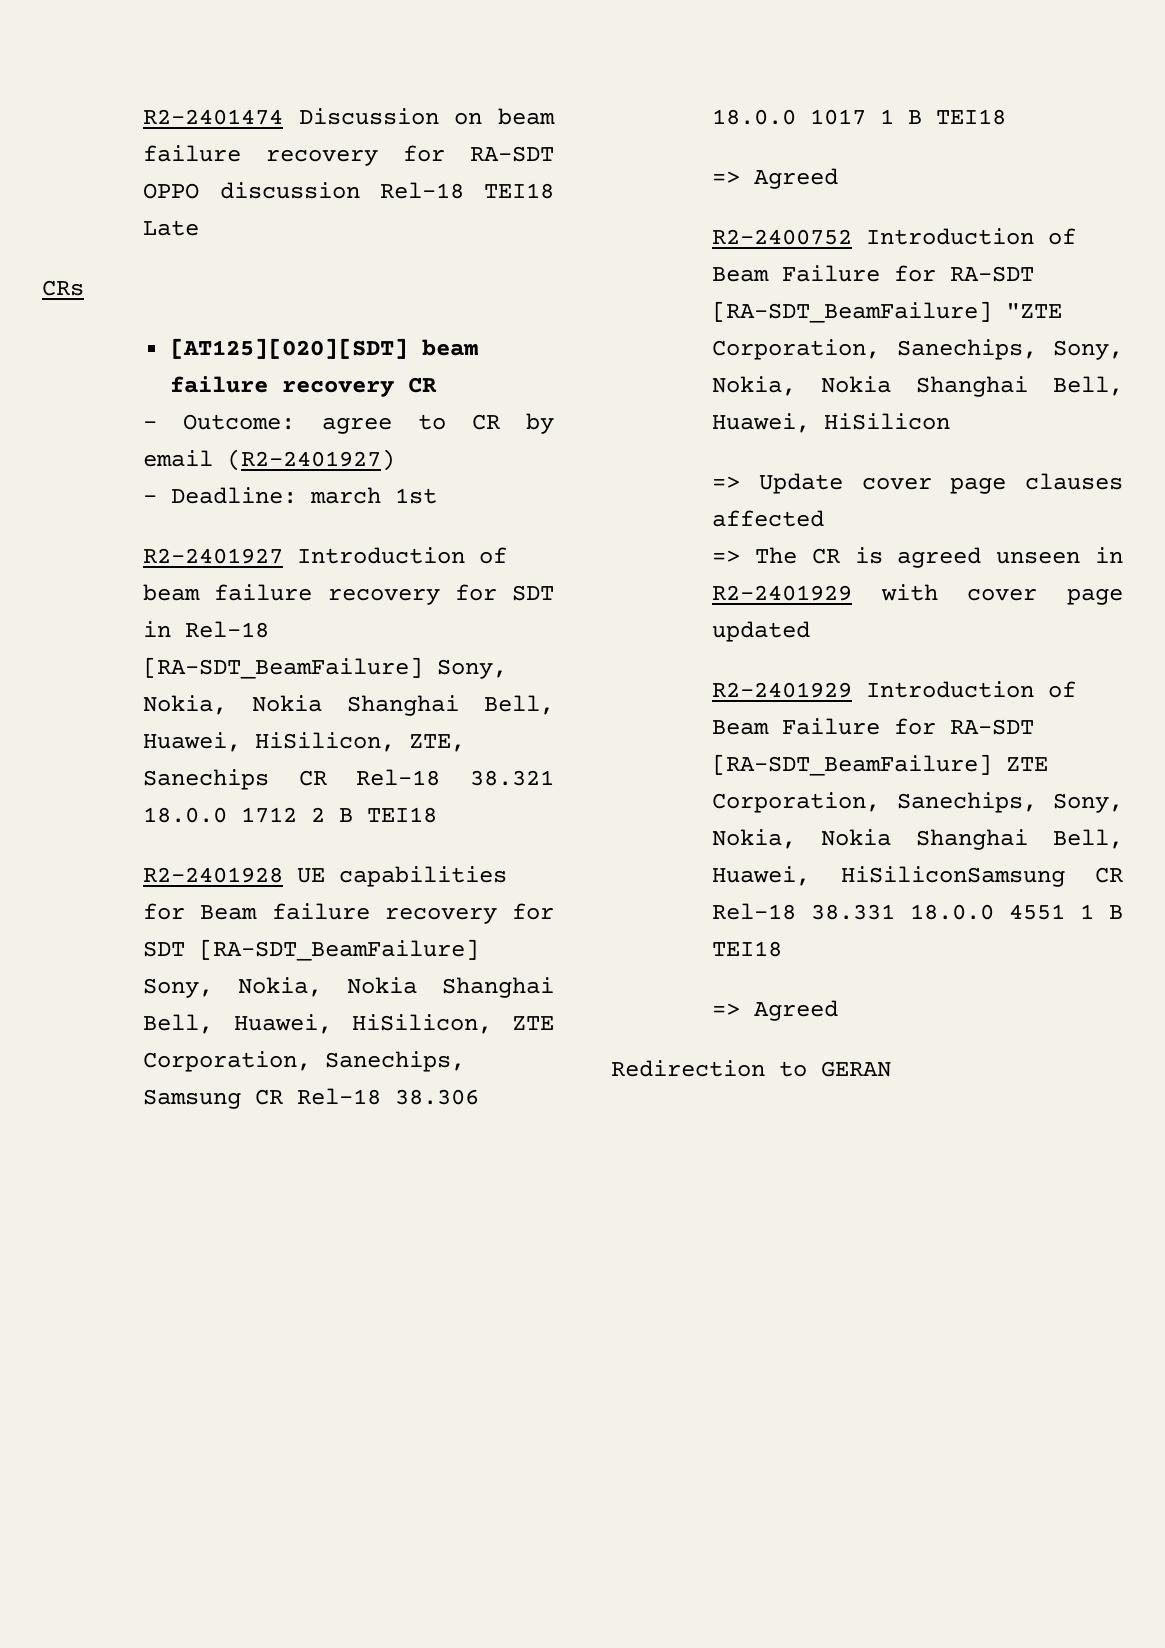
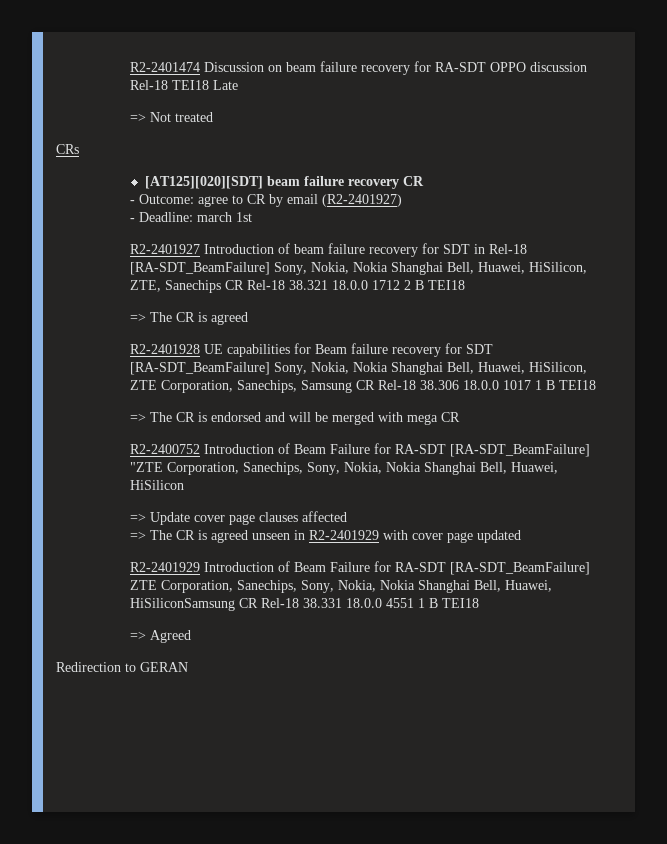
(200, 228) none -> [129,112,213,122] // => Not treated
(438, 815) none -> [129,312,248,325] // => The CR is agreed
[754,168,839,189] Agreed -> [149,412,460,425] The CR is endorsed and will be merged with mega CR

